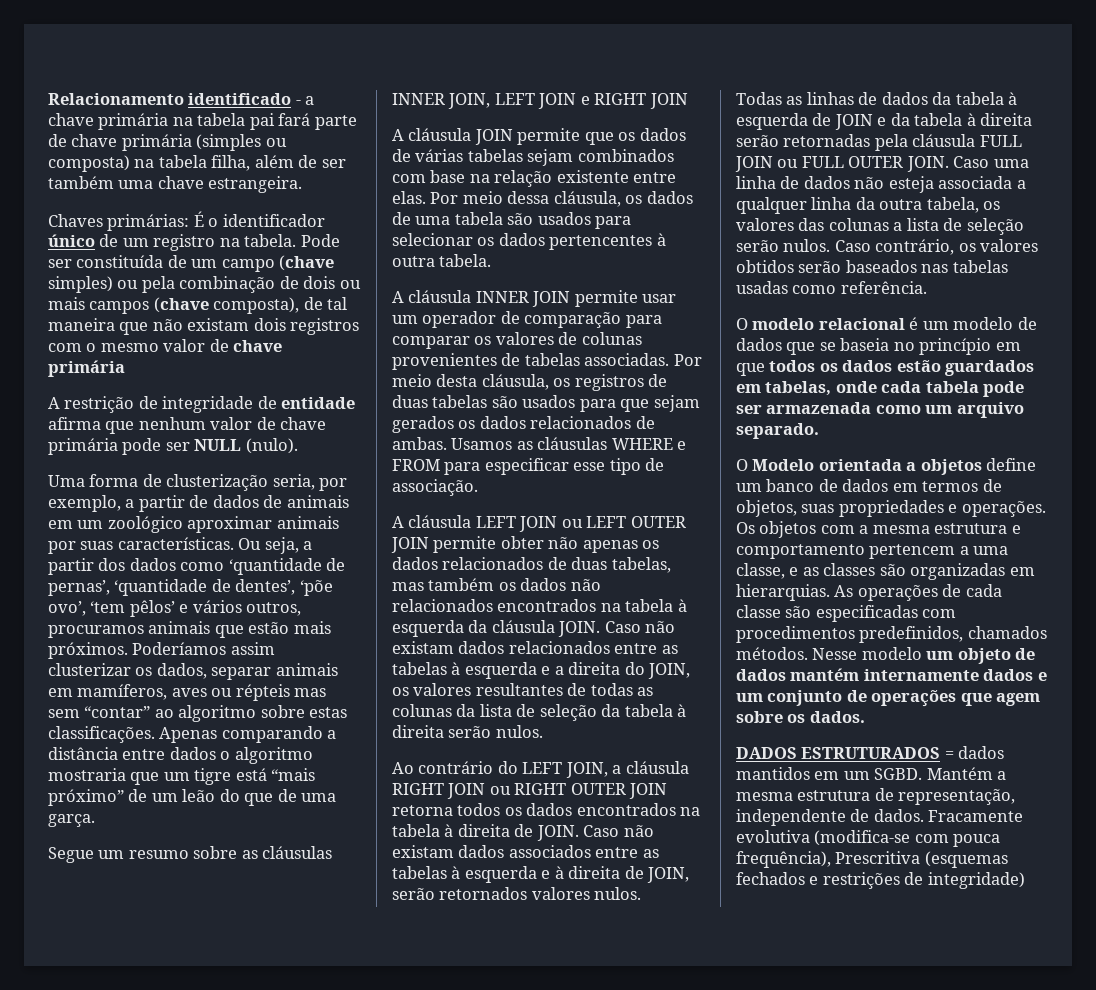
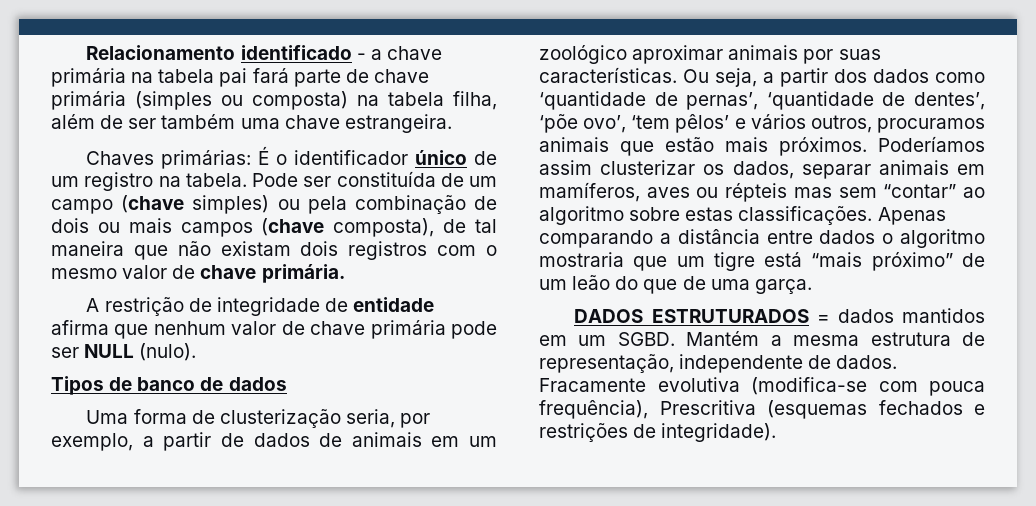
[48,360,125,377] primária -> [261,264,345,283] primária.
(298, 446) none -> [51,376,287,395] // Tipos de banco de dados
[48,846,333,863] [392,93,688,109] [392,128,686,145] [392,149,674,166] [392,170,677,187] [392,191,693,207] [392,212,632,229] [392,233,666,250] [392,254,492,267] [392,290,677,307] [392,311,662,328] [392,332,642,349] [392,353,702,370] [392,374,668,391] [392,395,700,412] [392,416,655,433] [392,437,687,450] [392,458,665,475] [392,479,478,496] [392,515,686,532] [391,536,660,553] [392,557,671,573] [392,578,601,591] [392,599,687,612] [392,620,676,637] [392,641,678,654] [392,662,691,679] [392,683,654,696] [392,704,687,721] [392,725,543,738] [392,761,689,778] [392,783,668,799] [392,803,701,816] [392,824,654,841] [392,845,659,858] [392,866,690,883] [392,887,642,900] [736,92,1018,105] [736,113,1033,130] [736,134,1022,151] [735,156,1029,172] [736,176,1026,193] [736,197,1001,214] [736,218,1024,235] [736,239,1039,255] [736,260,1008,273] [736,281,927,294] [736,317,1037,330] [736,338,1021,355] [736,360,1035,376] [736,381,1025,397] [736,402,1024,418] [736,423,819,439] [736,458,1037,475] [736,479,1002,492] [736,500,1046,517] [736,521,1021,538] [736,544,1009,559] [736,563,1035,580] [736,584,1002,601] [736,605,957,622] [736,626,1047,643] [736,647,1036,664] [736,668,1047,681] [736,690,1041,707] [736,711,865,723] // Segue um resumo sobre as cláusulas INNER JOIN, LEFT JOIN e RIGHT JOIN // A cláusula JOIN permite que os dados de várias tabelas sejam combinados com base na relação existente entre elas. Por meio dessa cláusula, os dados de uma tabela são usados para selecionar os dados pertencentes à outra tabela. // A cláusula INNER JOIN permite usar um operador de comparação para comparar os valores de colunas provenientes de tabelas associadas. Por meio desta cláusula, os registros de duas tabelas são usados para que sejam gerados os dados relacionados de ambas. Usamos as cláusulas WHERE e FROM para especificar esse tipo de associação. // A cláusula LEFT JOIN ou LEFT OUTER JOIN permite obter não apenas os dados relacionados de duas tabelas, mas também os dados não relacionados encontrados na tabela à esquerda da cláusula JOIN. Caso não existam dados relacionados entre as tabelas à esquerda e a direita do JOIN, os valores resultantes de todas as colunas da lista de seleção da tabela à direita serão nulos. // Ao contrário do LEFT JOIN, a cláusula RIGHT JOIN ou RIGHT OUTER JOIN retorna todos os dados encontrados na tabela à direita de JOIN. Caso não existam dados associados entre as tabelas à esquerda e à direita de JOIN, serão retornados valores nulos. // Todas as linhas de dados da tabela à esquerda de JOIN e da tabela à direita serão retornadas pela cláusula FULL JOIN ou FULL OUTER JOIN. Caso uma linha de dados não esteja associada a qualquer linha da outra tabela, os valores das colunas a lista de seleção serão nulos. Caso contrário, os valores obtidos serão baseados nas tabelas usadas como referência. // O modelo relacional é um modelo de dados que se baseia no princípio em que todos os dados estão guardados em tabelas, onde cada tabela pode ser armazenada como um arquivo separado. // O Modelo orientada a objetos define um banco de dados em termos de objetos, suas propriedades e operações. Os objetos com a mesma estrutura e comportamento pertencem a uma classe, e as classes são organizadas em hierarquias. As operações de cada classe são especificadas com procedimentos predefinidos, chamados métodos. Nesse modelo um objeto de dados mantém internamente dados e um conjunto de operações que agem sobre os dados. -> (812, 286) none
[927,872,1025,889] integridade) -> [661,423,777,442] integridade).

